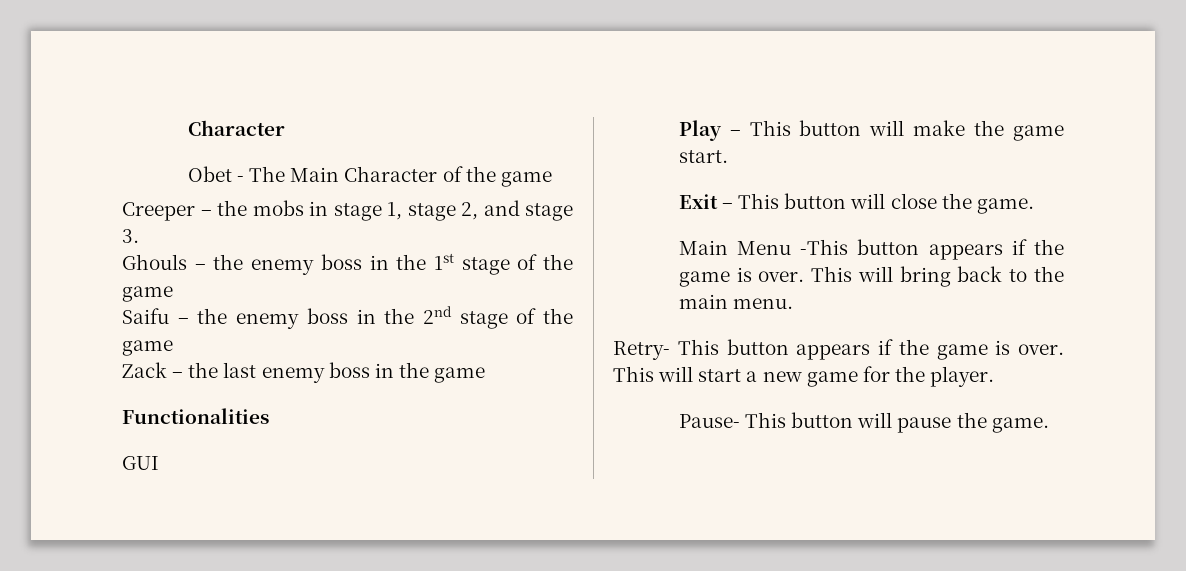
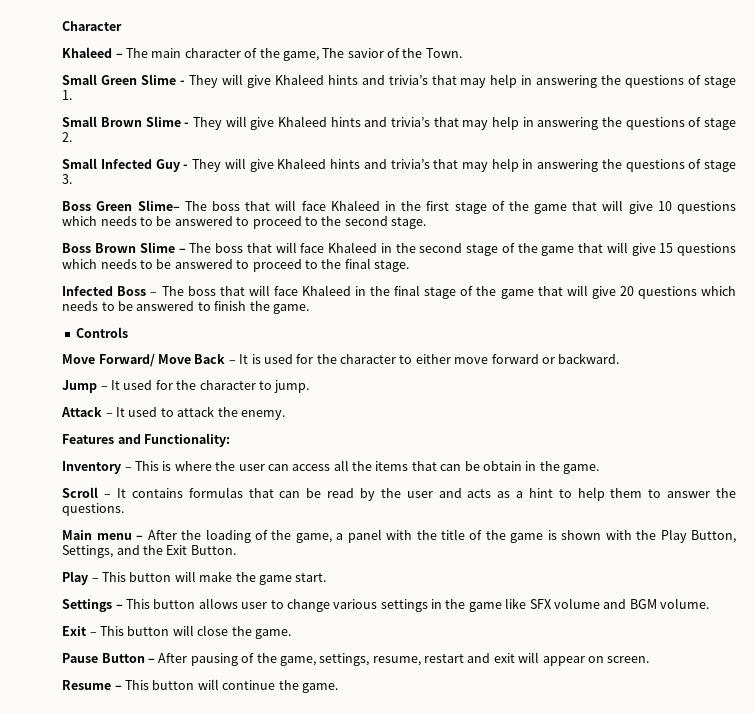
[187,166,552,187] [122,200,573,221] [122,229,139,243] [122,253,573,275] [122,286,173,302] [122,306,573,329] [122,340,173,356] [122,362,486,383] [122,408,269,424] [122,456,159,470] Obet - The Main Character of the game // Creeper – the mobs in stage 1, stage 2, and stage 3. // Ghouls – the enemy boss in the 1st stage of the game // Saifu – the enemy boss in the 2nd stage of the game // Zack – the last enemy boss in the game // Functionalities // GUI -> [62,47,462,61] [62,74,736,88] [62,90,73,100] [62,116,736,130] [62,132,73,142] [62,158,736,172] [62,174,73,184] [62,200,736,214] [62,216,427,229] [62,242,737,256] [62,258,410,272] [62,285,737,299] [62,301,309,314] [76,327,129,338] [62,353,620,367] [62,380,310,393] [61,406,285,420] [62,433,231,447] [62,460,600,474] [62,487,736,501] [62,503,125,516] [62,529,736,543] [62,545,236,558] Khaleed – The main character of the game, The savior of the Town. // Small Green Slime - They will give Khaleed hints and trivia’s that may help in answering the questions of stage 1. // Small Brown Slime - They will give Khaleed hints and trivia’s that may help in answering the questions of stage 2. // Small Infected Guy - They will give Khaleed hints and trivia’s that may help in answering the questions of stage 3. // Boss Green Slime– The boss that will face Khaleed in the first stage of the game that will give 10 questions which needs to be answered to proceed to the second stage. // Boss Brown Slime – The boss that will face Khaleed in the second stage of the game that will give 15 questions which needs to be answered to proceed to the final stage. // Infected Boss – The boss that will face Khaleed in the final stage of the game that will give 20 questions which needs to be answered to finish the game. // Controls // Move Forward/ Move Back – It is used for the character to either move forward or backward. // Jump – It used for the character to jump. // Attack – It used to attack the enemy. // Features and Functionality: // Inventory – This is where the user can access all the items that can be obtain in the game. // Scroll – It contains formulas that can be read by the user and acts as a hint to help them to answer the questions. // Main menu – After the loading of the game, a panel with the title of the game is shown with the Play Button, Settings, and the Exit Button.
(728, 156) none -> [62,598,710,612] // Settings – This button allows user to change various settings in the game like SFX volume and BGM volume.
[678,239,1064,260] [678,266,1064,287] [678,294,793,309] [613,339,1064,360] [613,366,995,387] [678,412,952,433] Main Menu -This button appears if the game is over. This will bring back to the main menu. // Retry- This button appears if the game is over. This will start a new game for the player. // Pause- This button will pause -> [62,652,650,666] [62,679,276,690] Pause Button – After pausing of the game, settings, resume, restart and exit will appear on screen. // Resume – This button will continue

